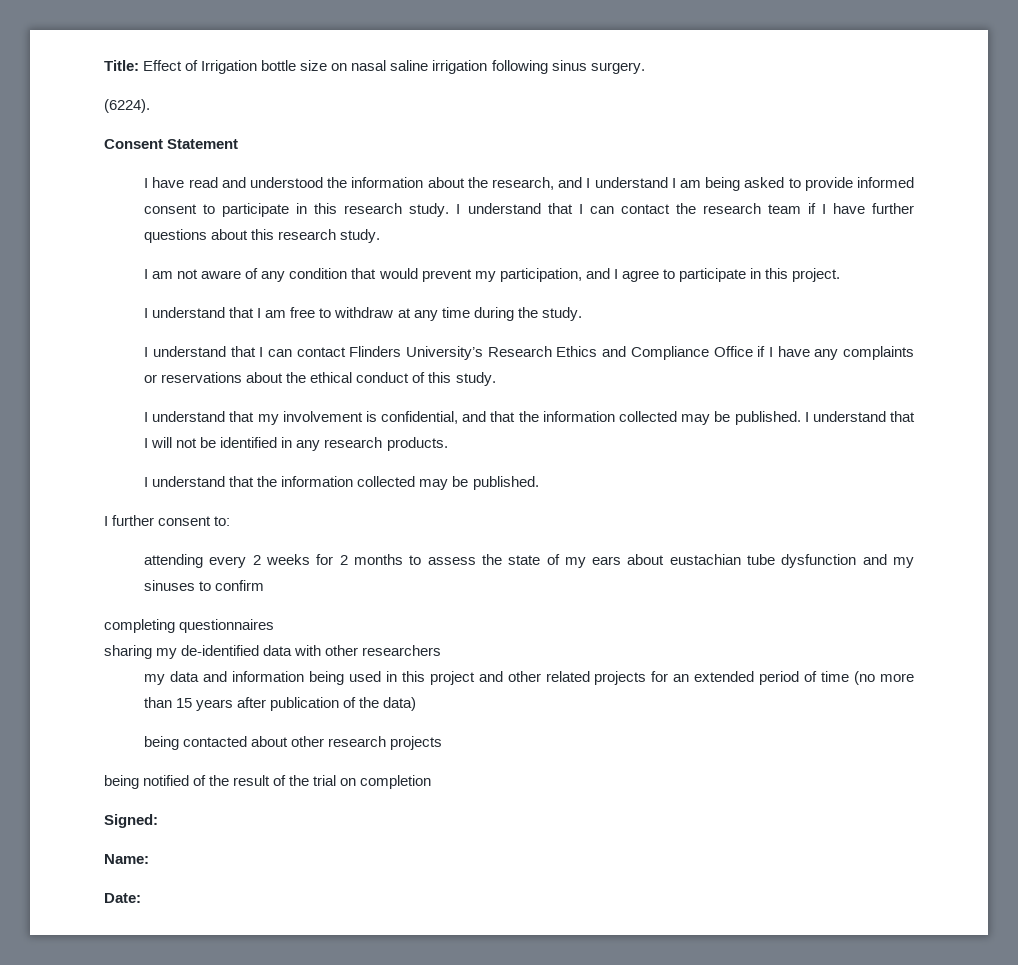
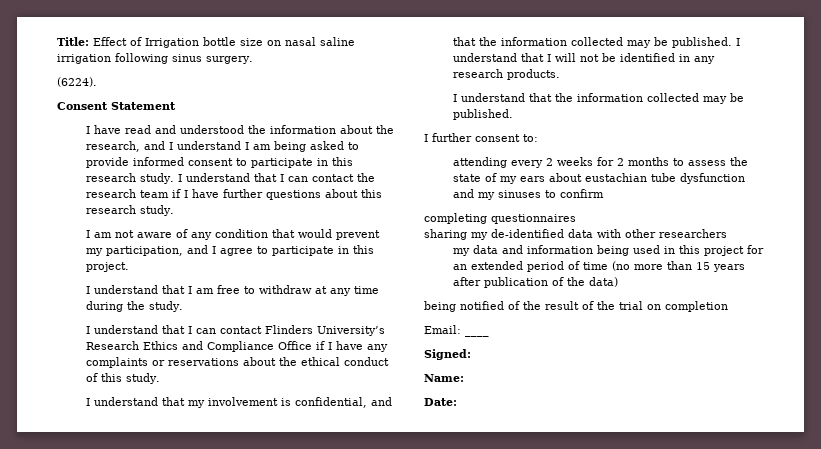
[478,671,647,685] and other related projects -> (744, 251) none
[144,736,443,750] // being contacted about other research projects -> (618, 282) none
(432, 782) none -> [424,325,461,334] [465,334,489,337] // Email: ____

